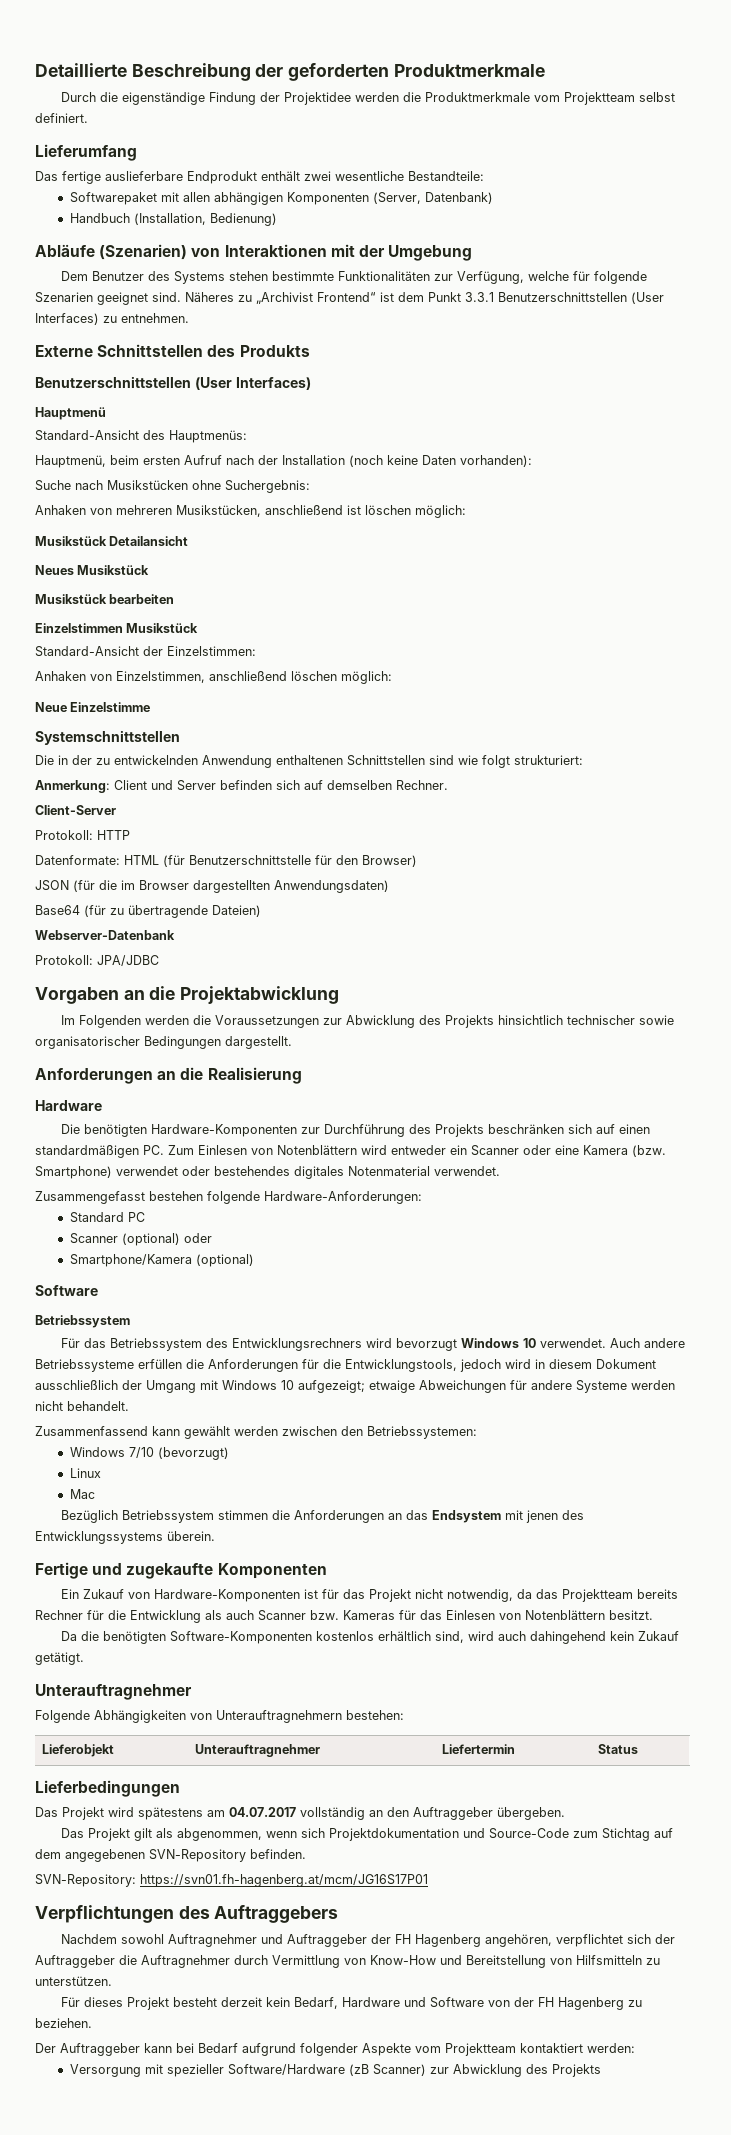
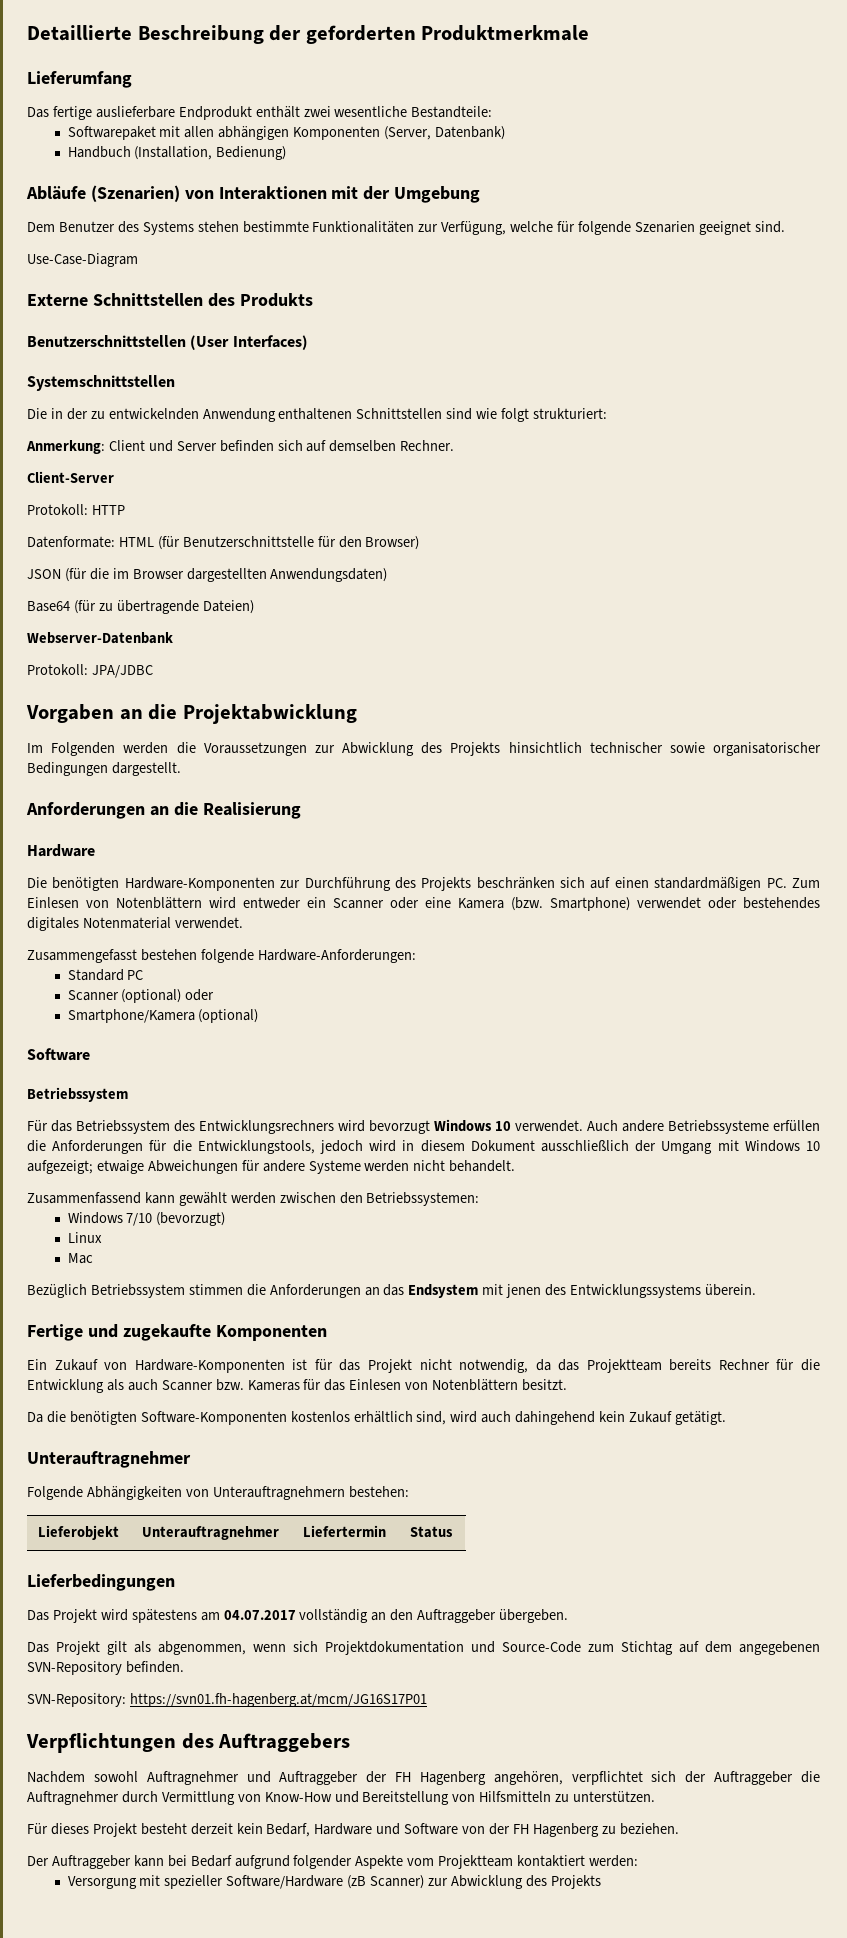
[61,92,676,105] [35,113,88,123] // Durch die eigenständige Findung der Projektidee werden die Produktmerkmale vom Projektteam selbst definiert. -> (590, 33) none
[185,292,664,304] [35,313,189,325] Näheres zu „Archivist Frontend“ ist dem Punkt 3.3.1 Benutzerschnittstellen (User Interfaces) zu entnehmen. -> [27,253,138,267] // Use-Case-Diagram
[35,407,106,420] [35,430,247,443] [35,455,532,468] [35,480,310,493] [35,505,466,518] [35,536,189,546] [35,565,150,575] [35,594,175,604] [35,623,199,633] [35,646,256,657] [35,671,392,684] [35,702,151,712] // Hauptmenü // Standard-Ansicht des Hauptmenüs: // Hauptmenü, beim ersten Aufruf nach der Installation (noch keine Daten vorhanden): // Suche nach Musikstücken ohne Suchergebnis: // Anhaken von mehreren Musikstücken, anschließend ist löschen möglich: // Musikstück Detailansicht // Neues Musikstück // Musikstück bearbeiten // Einzelstimmen Musikstück // Standard-Ansicht der Einzelstimmen: // Anhaken von Einzelstimmen, anschließend löschen möglich: // Neue Einzelstimme -> (308, 342) none

